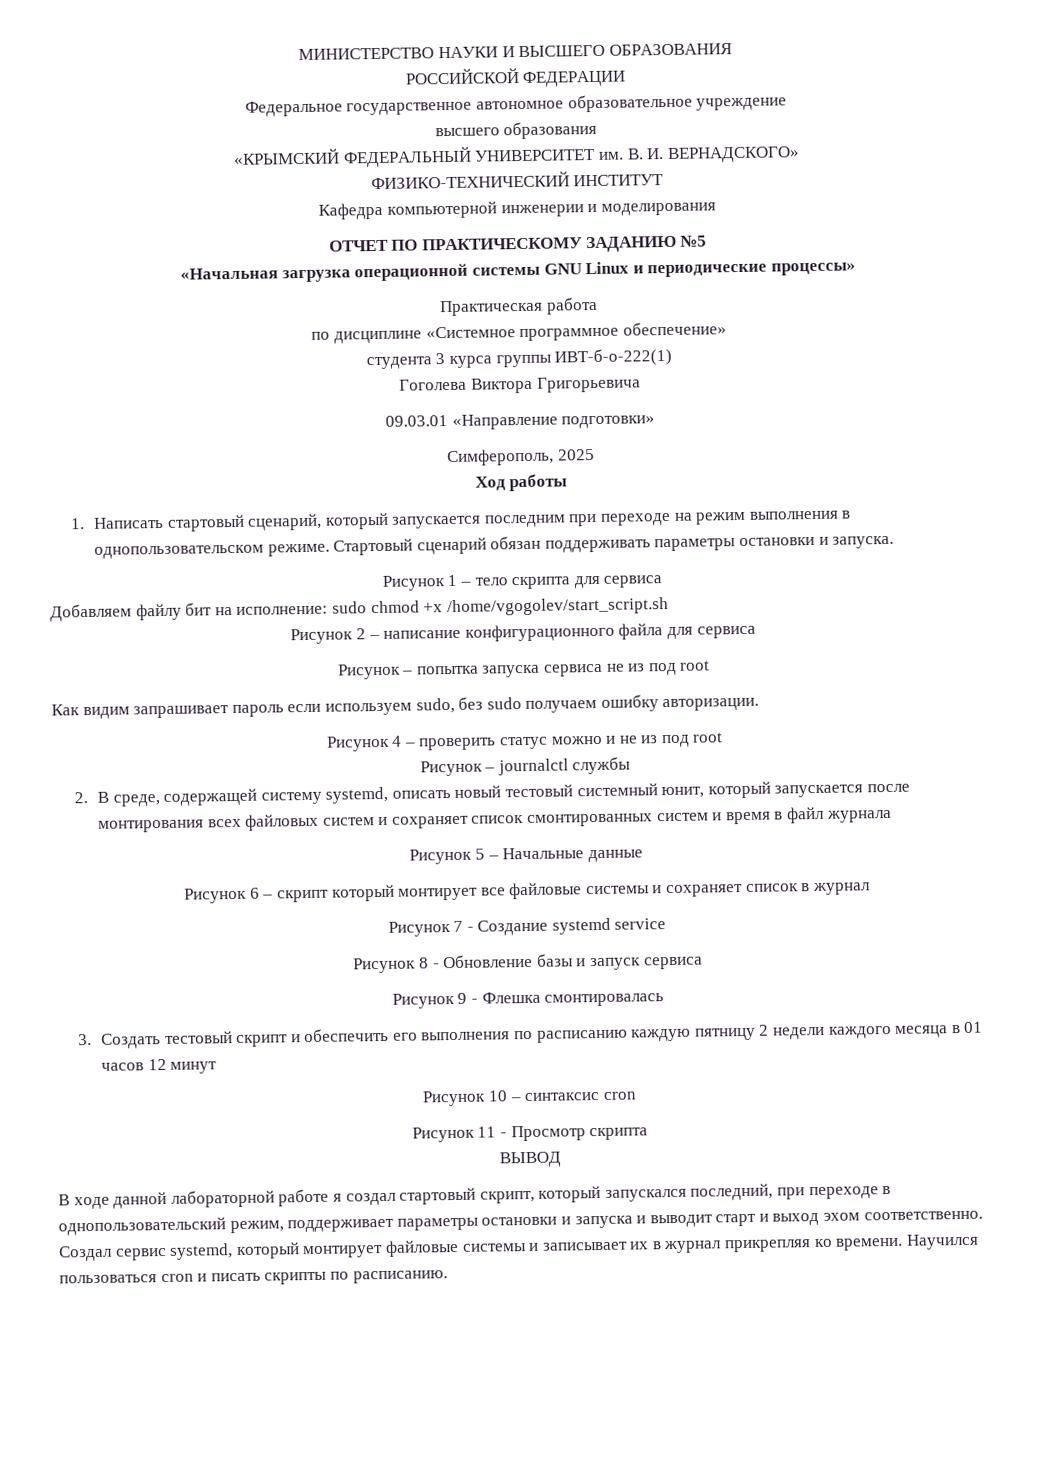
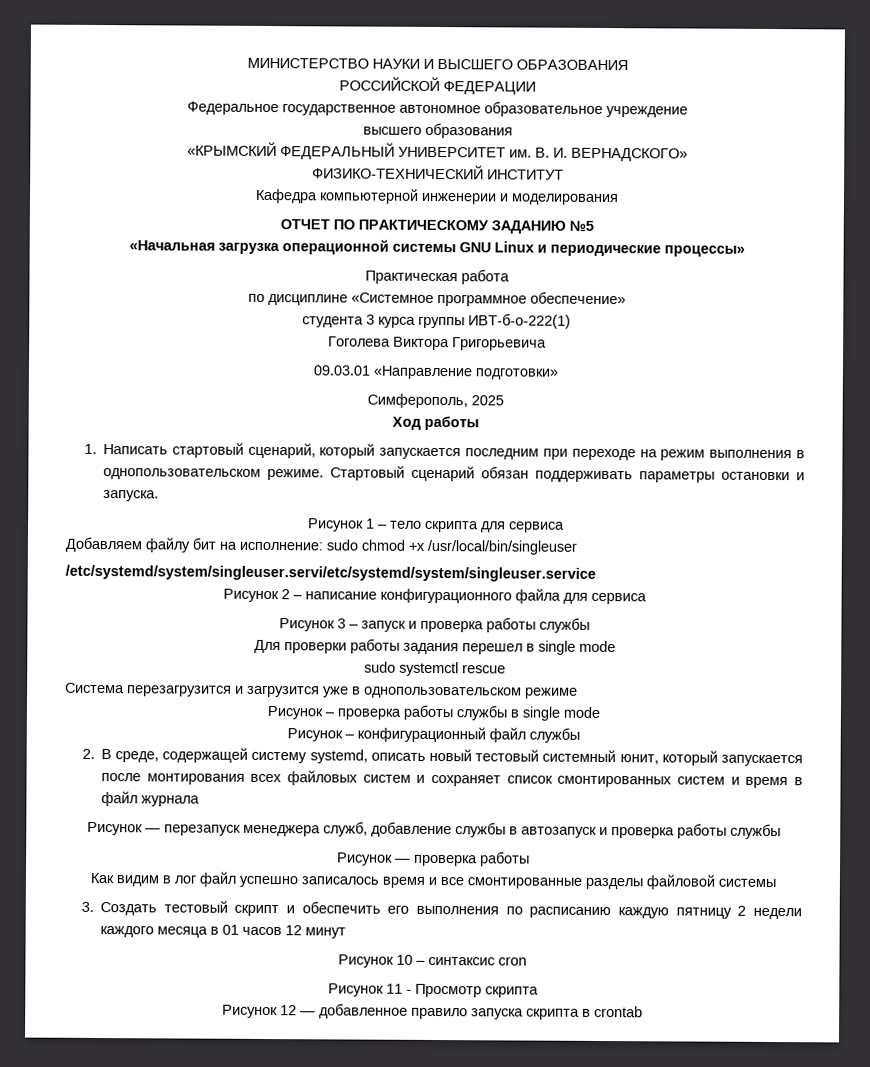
[446,597,669,617] /home/vgogolev/start_script.sh -> [427,539,577,555] [65,564,596,582] /usr/local/bin/singleuser // /etc/systemd/system/singleuser.servi/etc/systemd/system/singleuser.service
[402,660,711,678] [51,694,760,720] [325,732,724,752] [419,758,569,777] – попытка запуска сервиса не из под root // Как видим запрашивает пароль если используем sudo, без sudo получаем ошибку авторизации. // Рисунок 4 – проверить статус можно и не из под root // Рисунок – journalctl -> [337,617,590,633] [253,638,616,655] [363,661,506,677] [65,682,578,699] [267,704,600,721] [287,726,526,743] 3 – запуск и проверка работы службы // Для проверки работы задания перешел в single mode // sudo systemctl rescue // Система перезагрузится и загрузится уже в однопользовательском режиме // Рисунок – проверка работы службы в single mode // Рисунок – конфигурационный файл
[474,847,643,863] [184,882,871,904] [387,917,667,937] [353,953,703,974] [391,991,665,1009] 5 – Начальные данные // Рисунок 6 – скрипт который монтирует все файловые системы и сохраняет список в журнал // Рисунок 7 - Создание systemd service // Рисунок 8 - Обновление базы и запуск сервиса // Рисунок 9 - Флешка смонтировалась -> [144,821,781,840] [337,851,530,867] [89,871,776,890] — перезапуск менеджера служб, добавление службы в автозапуск и проверка работы службы // Рисунок — проверка работы // Как видим в лог файл успешно записалось время и все смонтированные разделы файловой системы
[499,1151,561,1168] [58,1183,892,1210] [58,1210,983,1236] [59,1233,979,1262] [59,1270,448,1285] ВЫВОД // В ходе данной лабораторной работе я создал стартовый скрипт, который запускался последний, при переходе в однопользовательский режим, поддерживает параметры остановки и запуска и выводит старт и выход эхом соответственно. Создал сервис systemd, который монтирует файловые системы и записывает их в журнал прикрепляя ко времени. Научился пользоваться cron и писать скрипты по расписанию. -> [222,1003,643,1020] Рисунок 12 — добавленное правило запуска скрипта в crontab

